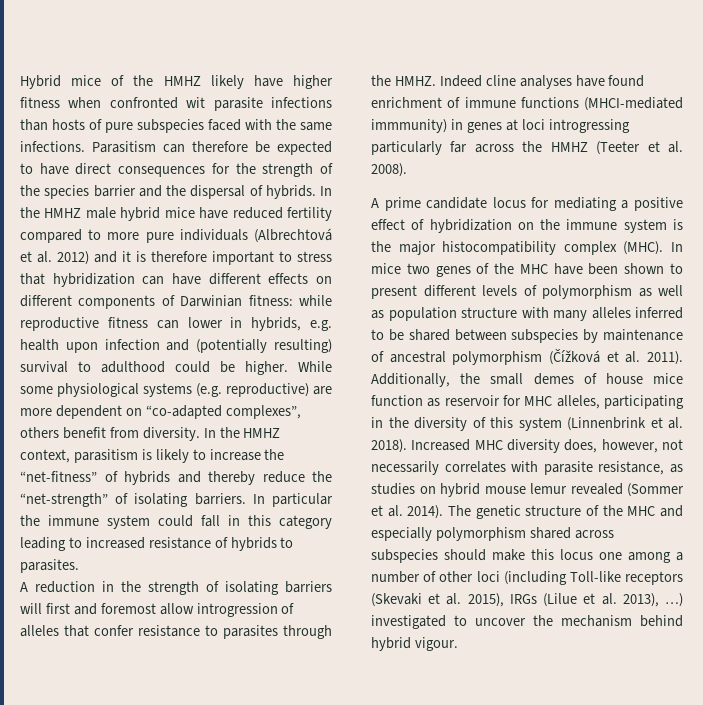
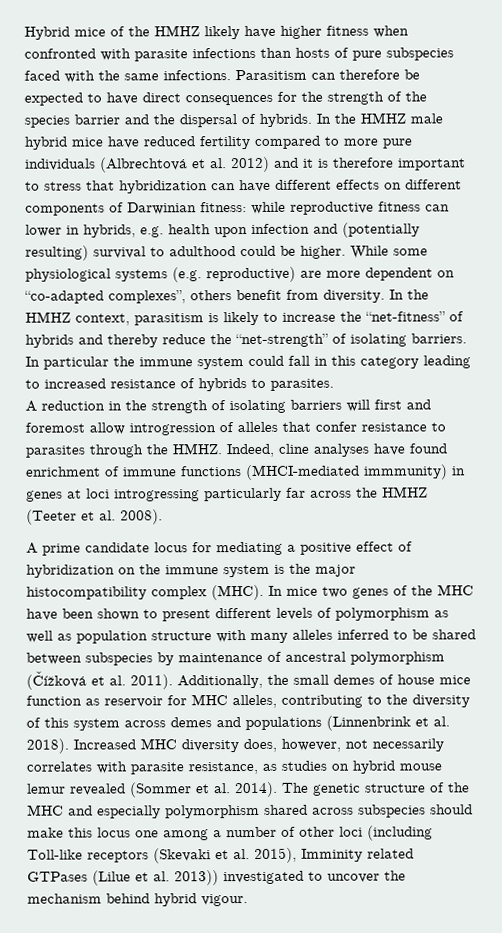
[186,97,206,108] wit -> [100,48,131,61] with
[439,75,482,87] Indeed -> [226,443,274,458] Indeed,
[604,395,684,409] [371,417,383,428] participating in -> [281,694,382,708] contributing to
(562, 424) none -> [124,716,322,731] across demes and populations
[509,594,537,604] IRGs -> [301,848,414,862] [27,871,88,882] Imminity related GTPases
[622,593,683,607] 2013), …) -> [174,870,219,886] 2013))

